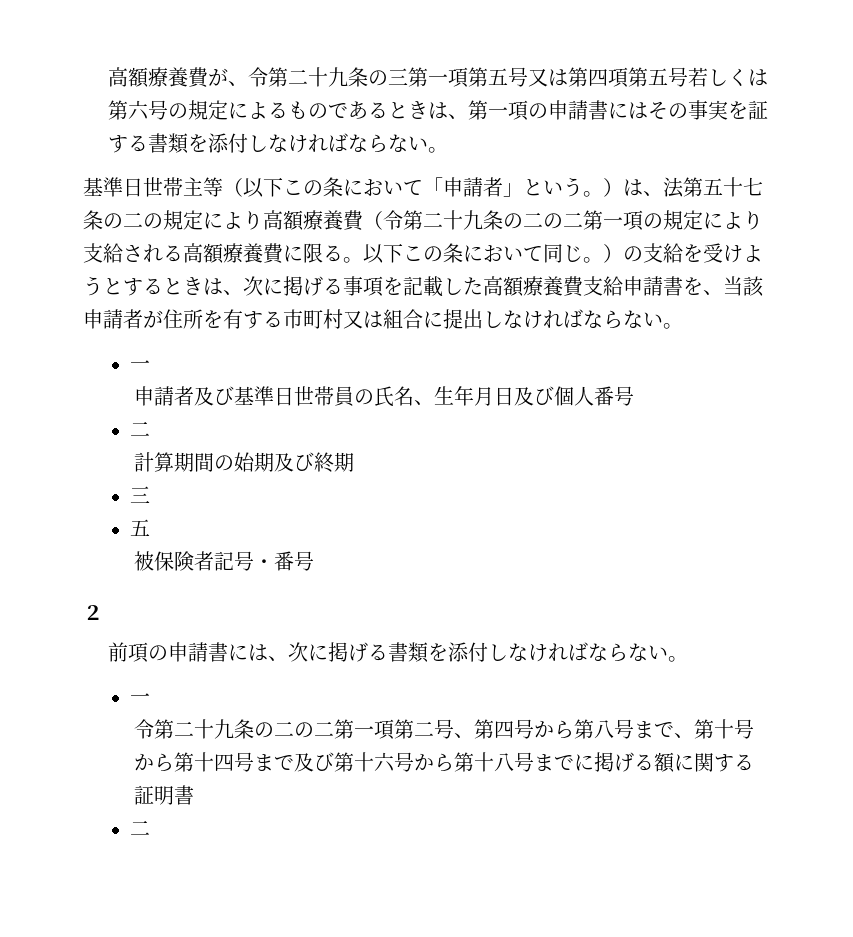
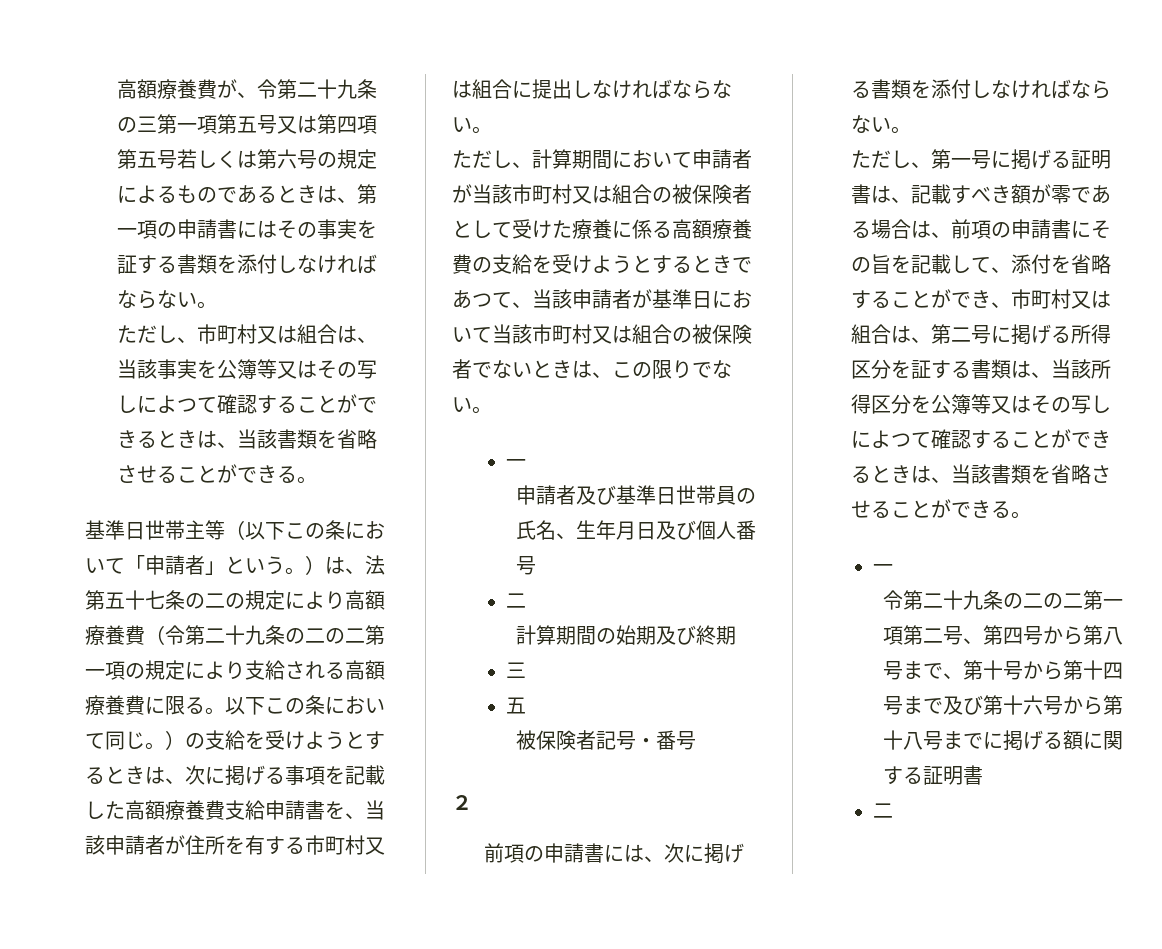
(449, 150) none -> [117,324,378,344] [117,359,378,379] [117,394,378,414] [117,429,378,449] [117,464,318,484] // ただし、市町村又は組合は、当該事実を公簿等又はその写しによつて確認することができるときは、当該書類を省略させることができる。
(683, 326) none -> [452,149,752,169] [452,184,752,204] [452,219,752,239] [452,254,752,274] [452,289,752,309] [452,324,752,344] [452,359,732,379] [452,397,492,414] // ただし、計算期間において申請者が当該市町村又は組合の被保険者として受けた療養に係る高額療養費の支給を受けようとするときであつて、当該申請者が基準日において当該市町村又は組合の被保険者でないときは、この限りでない。
(689, 659) none -> [851,149,1112,170] [851,184,1112,204] [851,219,1112,239] [851,254,1112,274] [851,289,1112,309] [851,324,1112,345] [851,359,1112,379] [851,394,1112,414] [851,429,1112,449] [851,464,1112,484] [851,499,1032,519] // ただし、第一号に掲げる証明書は、記載すべき額が零である場合は、前項の申請書にその旨を記載して、添付を省略することができ、市町村又は組合は、第二号に掲げる所得区分を証する書類は、当該所得区分を公簿等又はその写しによつて確認することができるときは、当該書類を省略させることができる。

